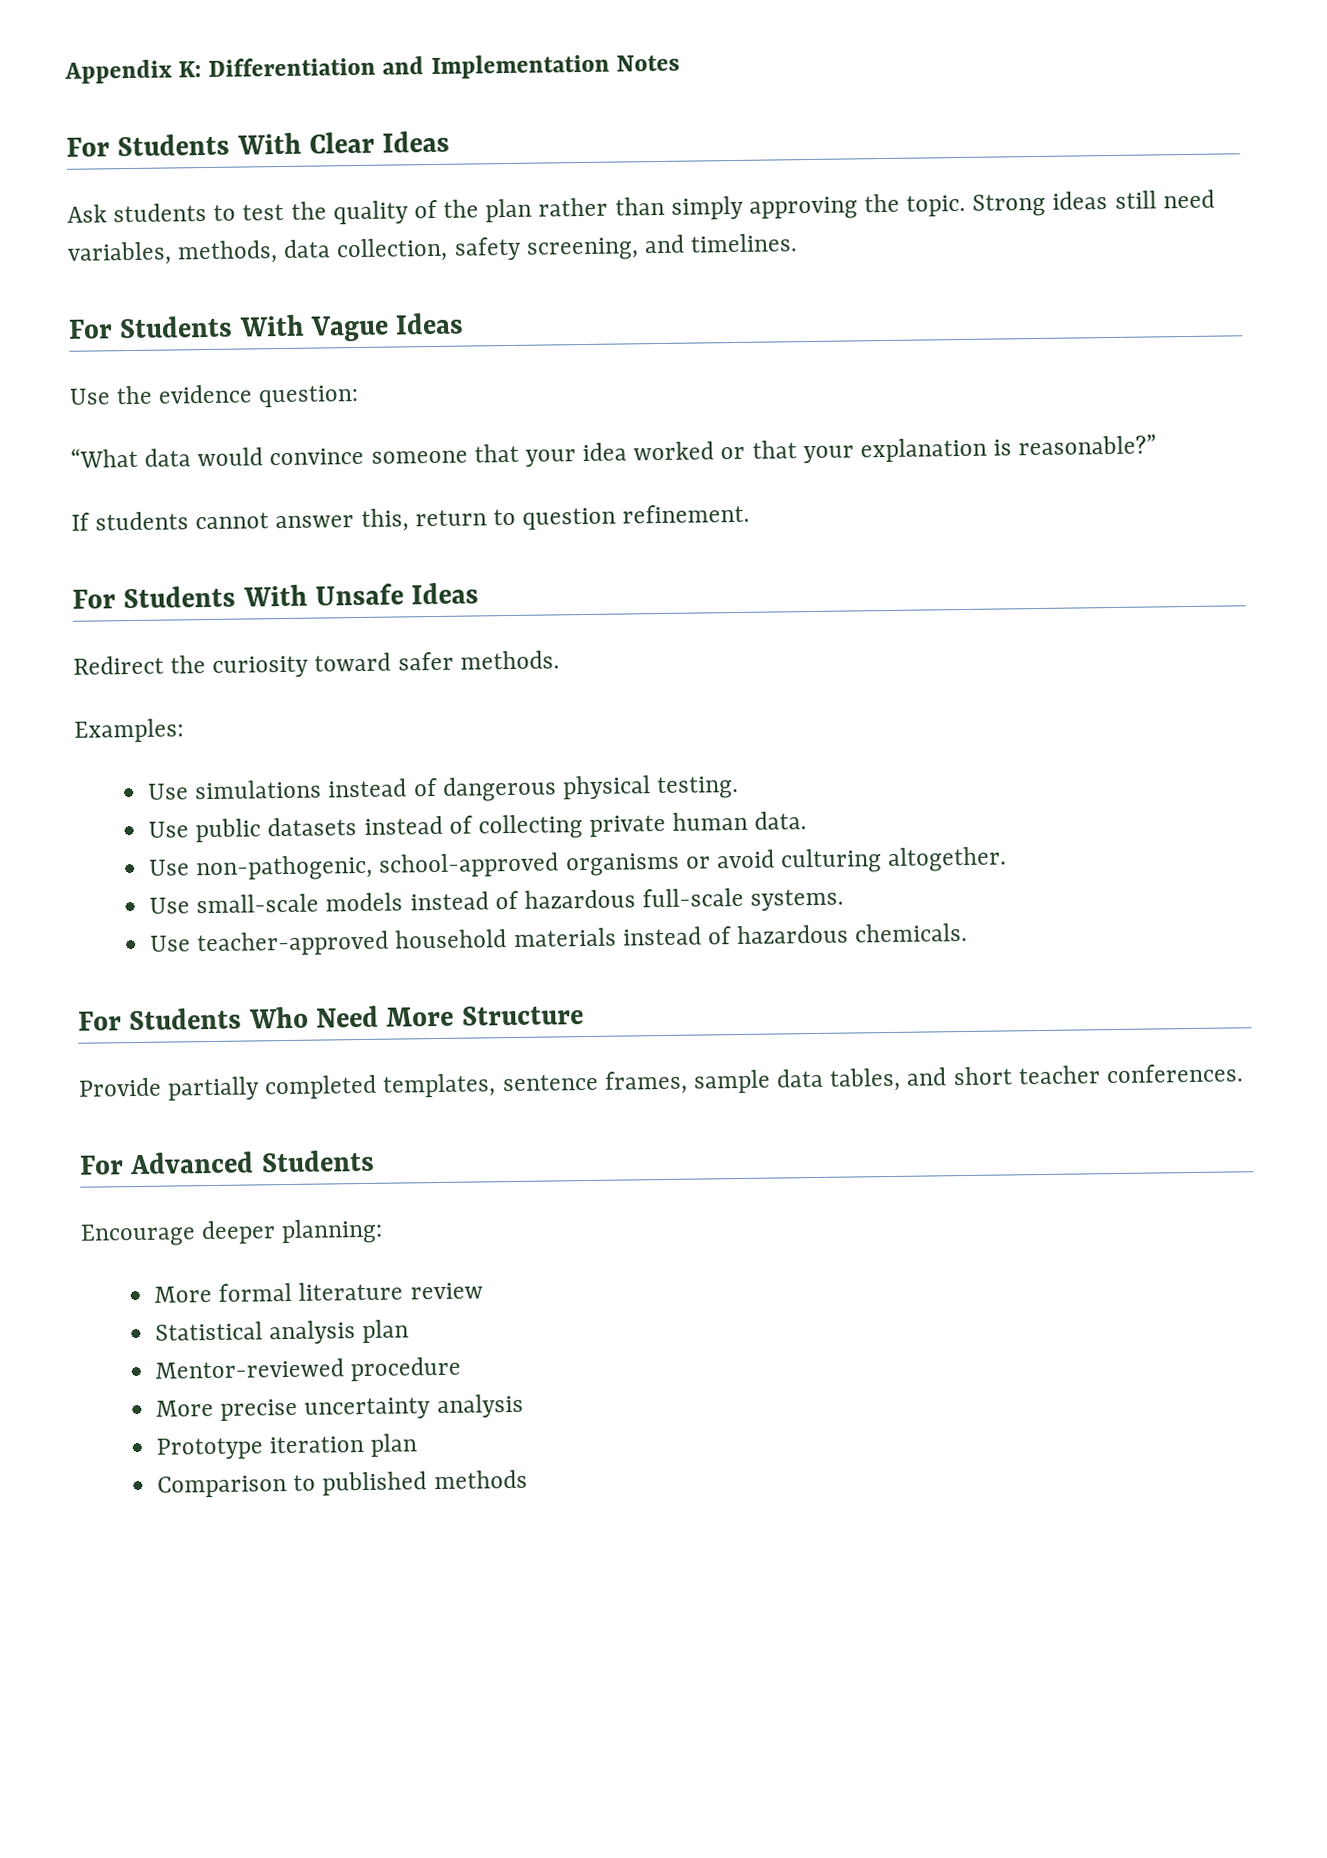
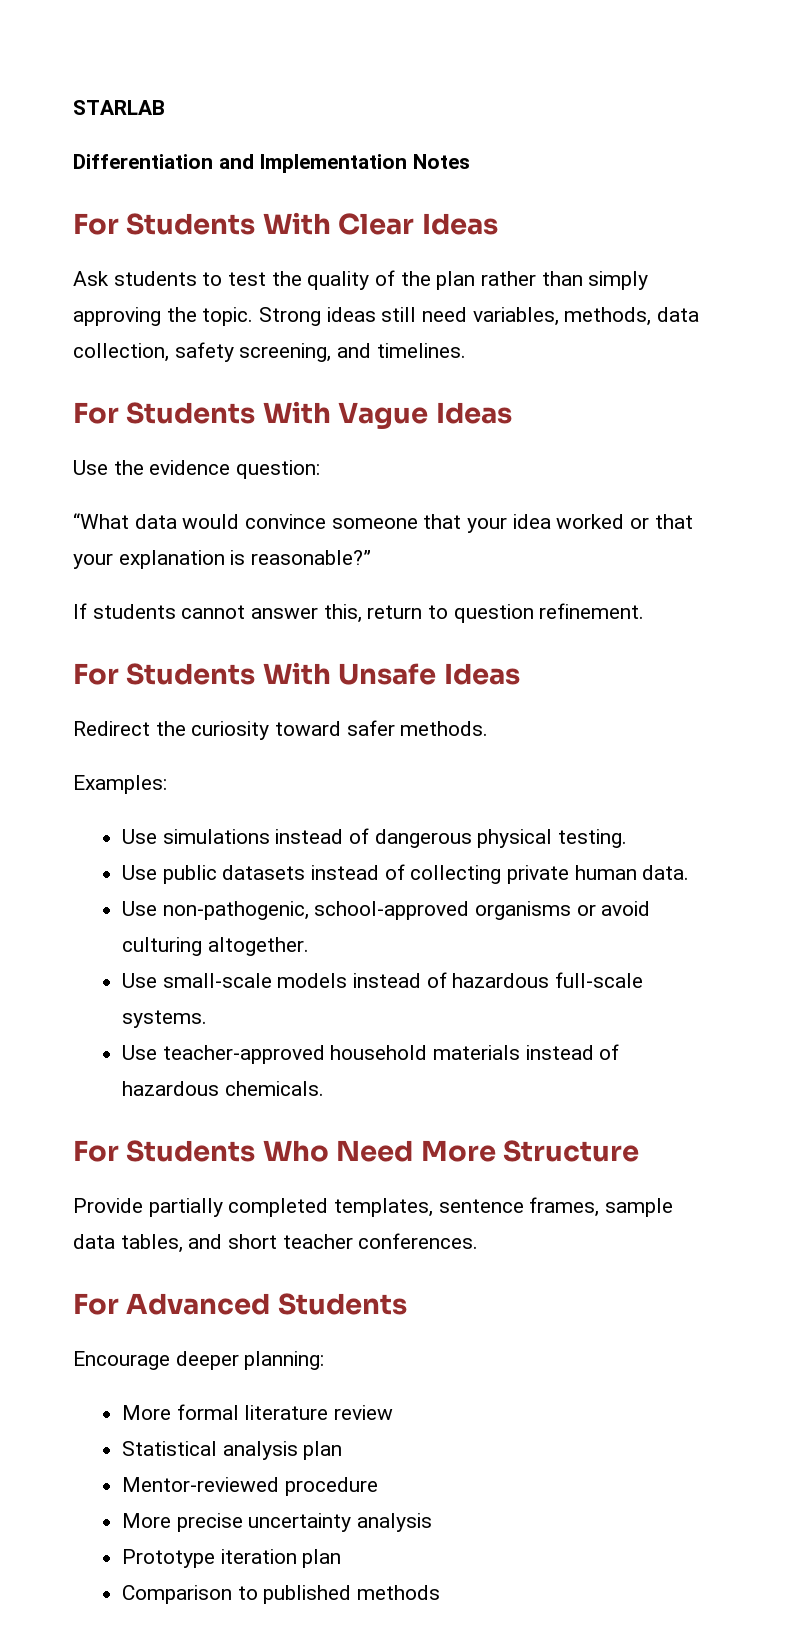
[64,59,203,84] Appendix K: -> [73,100,165,115] STARLAB //

